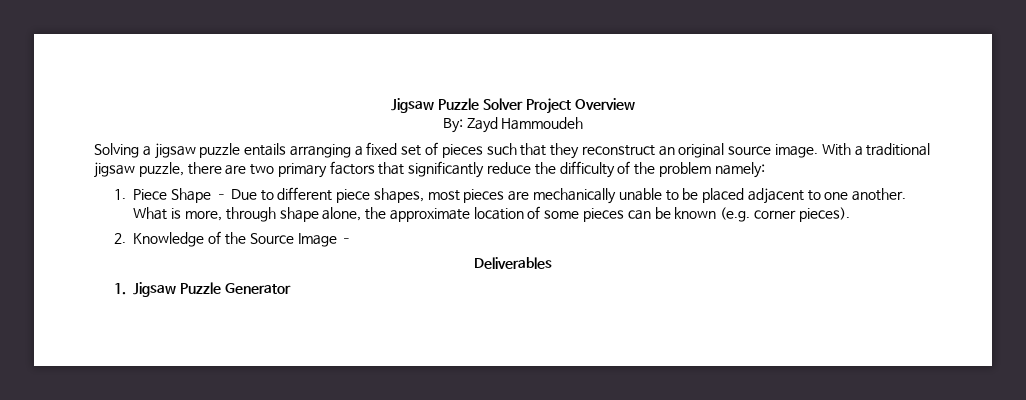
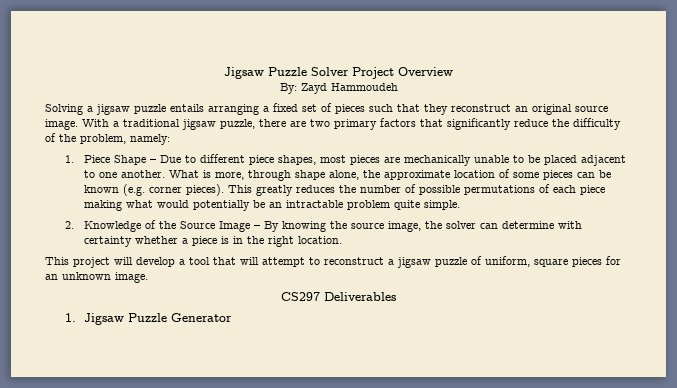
[658,162,711,177] problem -> [80,134,126,144] problem,
(850, 214) none -> [228,184,606,196] [84,200,461,211] This greatly reduces the number of possible permutations of each piece making what would potentially be an intractable problem quite simple.
(353, 240) // -> [264,221,583,232] [84,236,343,247] [45,256,621,268] [45,272,148,283] [281,292,320,301] By knowing the source image, the solver can determine with certainty whether a piece is in the right location. // This project will develop a tool that will attempt to reconstruct a jigsaw puzzle of uniform, square pieces for an unknown image. // CS297

